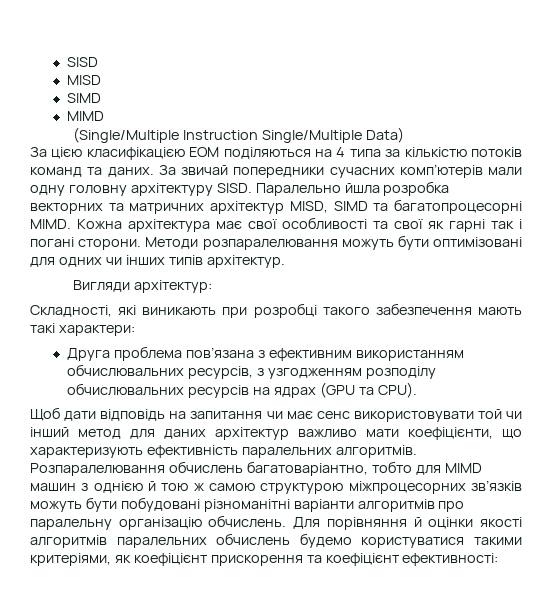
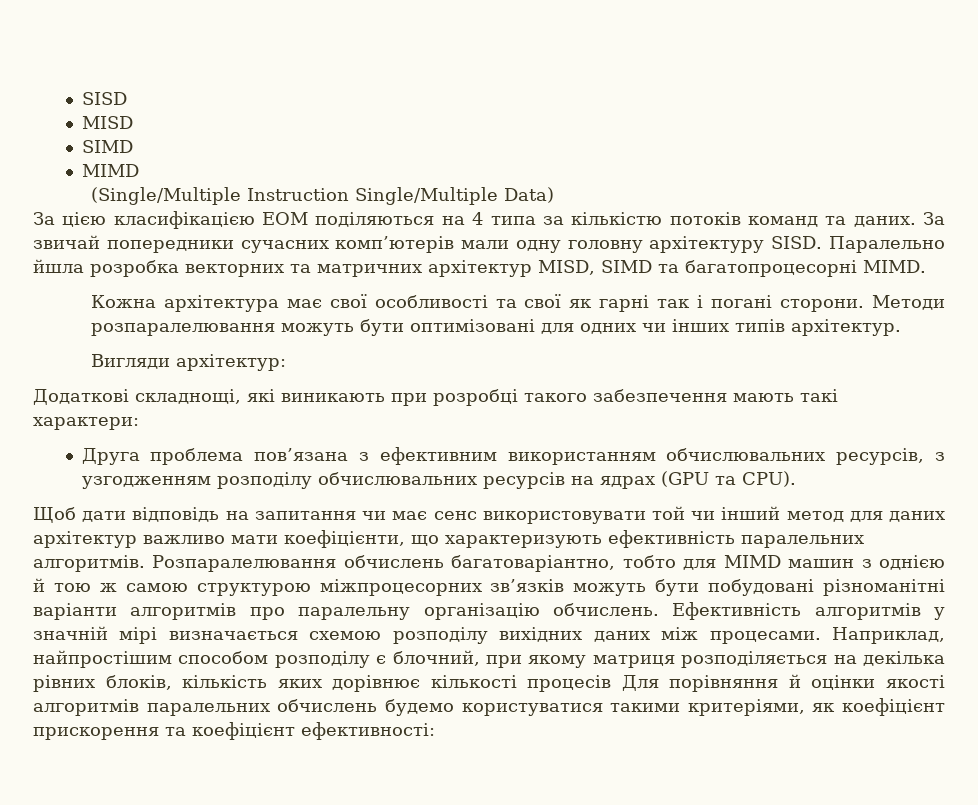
(71, 224) none -> (926, 266) //
[30,305,112,317] Складності, -> [33,389,241,405] Додаткові складнощі,
(287, 521) none -> [672,602,945,620] [33,626,946,644] [33,650,945,668] [33,675,612,692] Ефективність алгоритмів у значній мірі визначається схемою розподілу вихідних даних між процесами. Наприклад, найпростішим способом розподілу є блочний, при якому матриця розподіляється на декілька рівних блоків, кількість яких дорівнює кількості процесів

